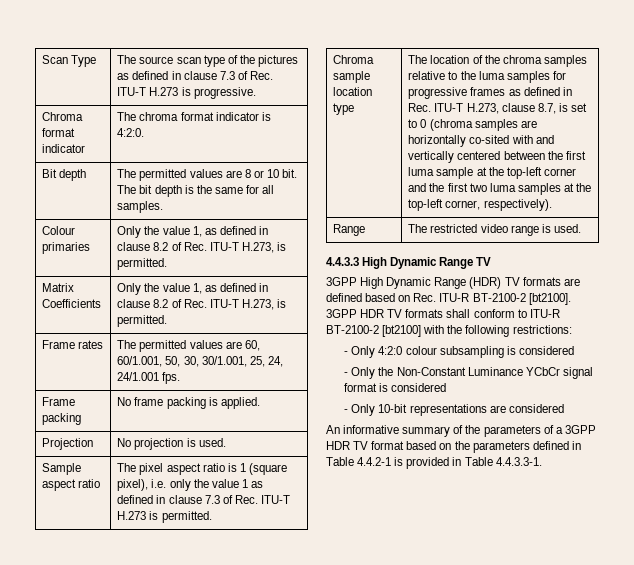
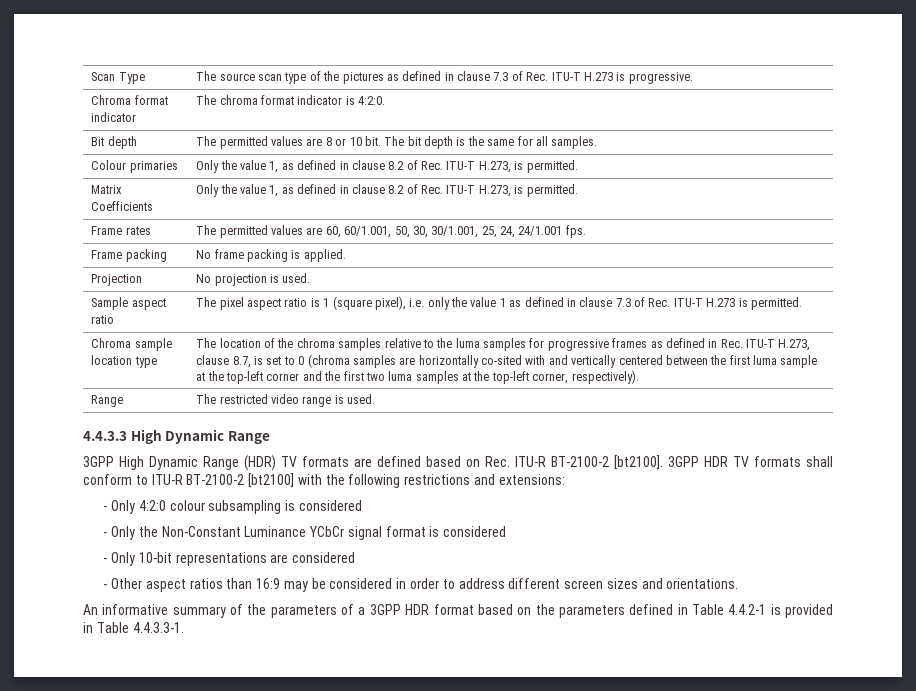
[476,257,492,266] TV -> (270, 437) none
[512,325,572,334] restrictions: -> [404,474,565,485] restrictions and extensions:
(564, 408) none -> [103,578,739,592] // - Other aspect ratios than 16:9 may be considered in order to address different screen sizes and orientations.
[353,441,369,450] TV -> (430, 609) none

